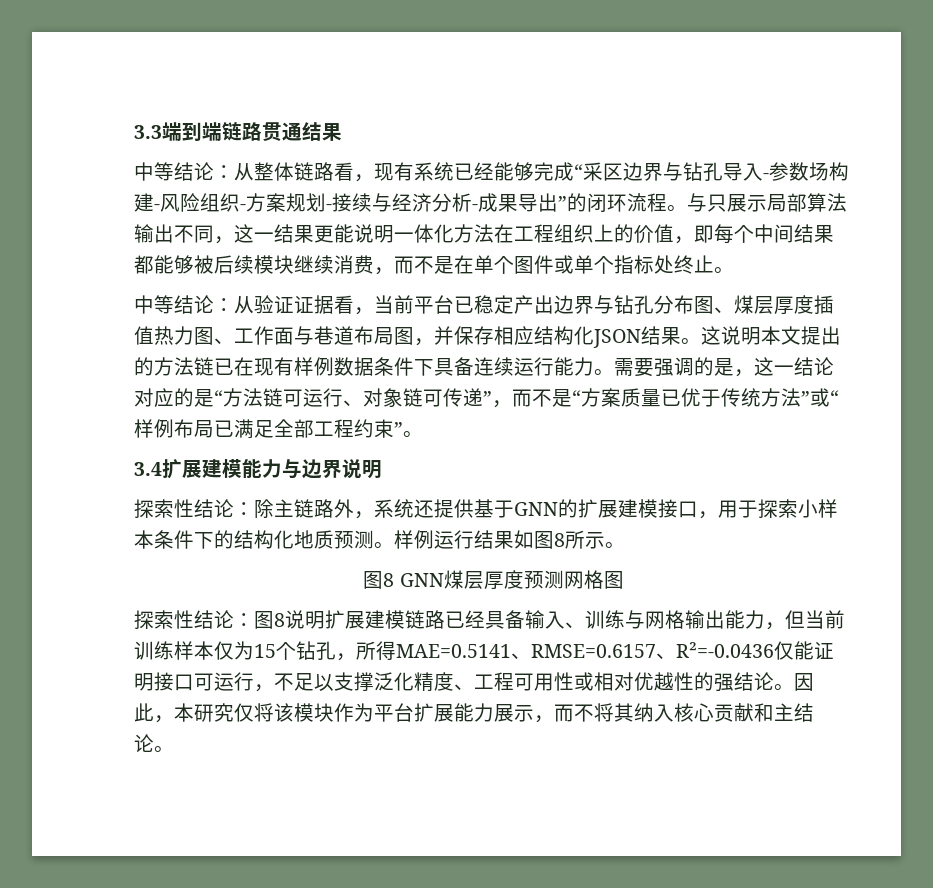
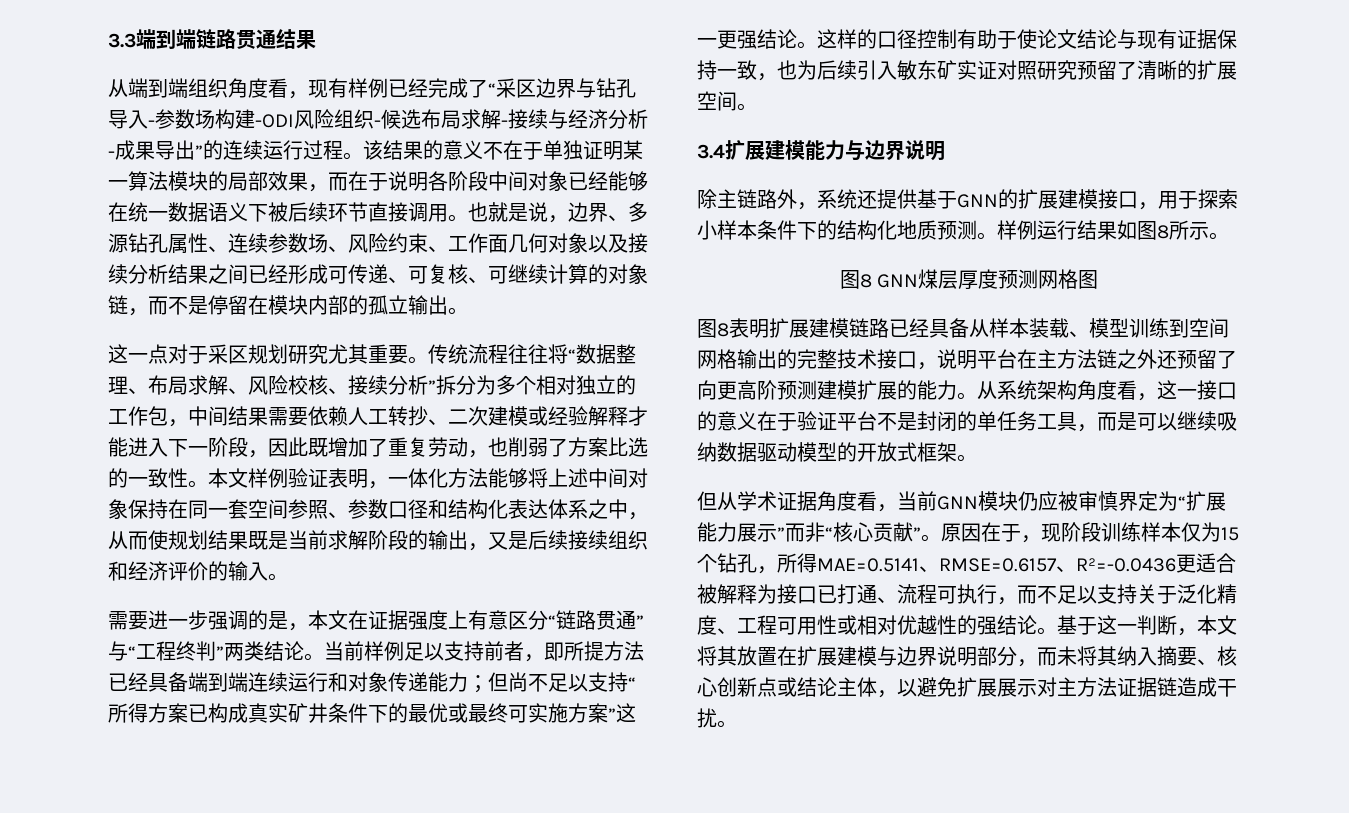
[134,162,574,182] 中等结论：从整体链路看，现有系统已经能够完成 -> [108,78,488,99] 从端到端组织角度看，现有样例已经完成了
[154,204,160,210] - -> [255,114,294,128] -ODI
[246,193,326,212] 方案规划 -> [381,109,501,129] 候选布局求解
[587,193,847,213] [134,224,834,244] [134,255,734,275] [134,295,834,315] [134,326,841,348] [134,357,834,377] [134,388,839,408] [134,419,403,438] 闭环流程。与只展示局部算法输出不同，这一结果更能说明一体化方法在工程组织上的价值，即每个中间结果都能够被后续模块继续消费，而不是在单个图件或单个指标处终止。 // 中等结论：从验证证据看，当前平台已稳定产出边界与钻孔分布图、煤层厚度插值热力图、工作面与巷道布局图，并保存相应结构化JSON结果。这说明本文提出的方法链已在现有样例数据条件下具备连续运行能力。需要强调的是，这一结论对应的是“方法链可运行、对象链可传递”，而不是“方案质量已优于传统方法”或“样例布局已满足全部工程约束” -> [223,140,643,160] [108,171,648,192] [108,202,648,223] [108,233,648,254] [108,264,648,284] [108,295,468,316] [108,344,636,364] [108,375,636,395] [108,406,648,427] [108,437,648,458] [108,468,648,489] [108,499,648,520] [108,530,648,551] [108,561,288,581] [108,610,644,631] [108,641,644,662] [108,672,636,693] [108,703,636,723] [697,29,1237,49] [697,60,1237,81] [697,91,737,111] 连续运行过程。该结果的意义不在于单独证明某一算法模块的局部效果，而在于说明各阶段中间对象已经能够在统一数据语义下被后续环节直接调用。也就是说，边界、多源钻孔属性、连续参数场、风险约束、工作面几何对象以及接续分析结果之间已经形成可传递、可复核、可继续计算的对象链，而不是停留在模块内部的孤立输出。 // 这一点对于采区规划研究尤其重要。传统流程往往将“数据整理、布局求解、风险校核、接续分析”拆分为多个相对独立的工作包，中间结果需要依赖人工转抄、二次建模或经验解释才能进入下一阶段，因此既增加了重复劳动，也削弱了方案比选的一致性。本文样例验证表明，一体化方法能够将上述中间对象保持在同一套空间参照、参数口径和结构化表达体系之中，从而使规划结果既是当前求解阶段的输出，又是后续接续组织和经济评价的输入。 // 需要进一步强调的是，本文在证据强度上有意区分“链路贯通”与“工程终判”两类结论。当前样例足以支持前者，即所提方法已经具备端到端连续运行和对象传递能力；但尚不足以支持“所得方案已构成真实矿井条件下的最优或最终可实施方案”这一更强结论。这样的口径控制有助于使论文结论与现有证据保持一致，也为后续引入敏东矿实证对照研究预留了清晰的扩展空间
[134,499,254,519] 探索性结论： -> (945, 151) none
[134,610,305,630] 探索性结论：图8说 -> [697,318,749,338] 图8表
[525,610,845,630] 输入、训练与网格输出能力，但当前 -> [969,318,1229,338] [697,349,1237,370] [697,380,1237,401] [697,411,1237,432] [697,442,977,462] [697,491,1226,512] [697,522,1101,543] 从样本装载、模型训练到空间网格输出的完整技术接口，说明平台在主方法链之外还预留了向更高阶预测建模扩展的能力。从系统架构角度看，这一接口的意义在于验证平台不是封闭的单任务工具，而是可以继续吸纳数据驱动模型的开放式框架。 // 但从学术证据角度看，当前GNN模块仍应被审慎界定为“扩展能力展示”而非“核心贡献”。原因在于，现阶段
[774,641,834,660] [134,672,374,692] 仅能证明接口可运行，不足以支撑 -> [1176,553,1236,573] [697,584,1177,605] 更适合被解释为接口已打通、流程可执行，而不足以支持关于
[794,673,814,691] [134,703,814,723] [134,734,154,753] 因此，本研究仅将该模块作为平台扩展能力展示，而不将其纳入核心贡献和主结论 -> [1057,615,1237,636] [697,646,1237,667] [697,677,1237,698] [697,708,717,728] 基于这一判断，本文将其放置在扩展建模与边界说明部分，而未将其纳入摘要、核心创新点或结论主体，以避免扩展展示对主方法证据链造成干扰

